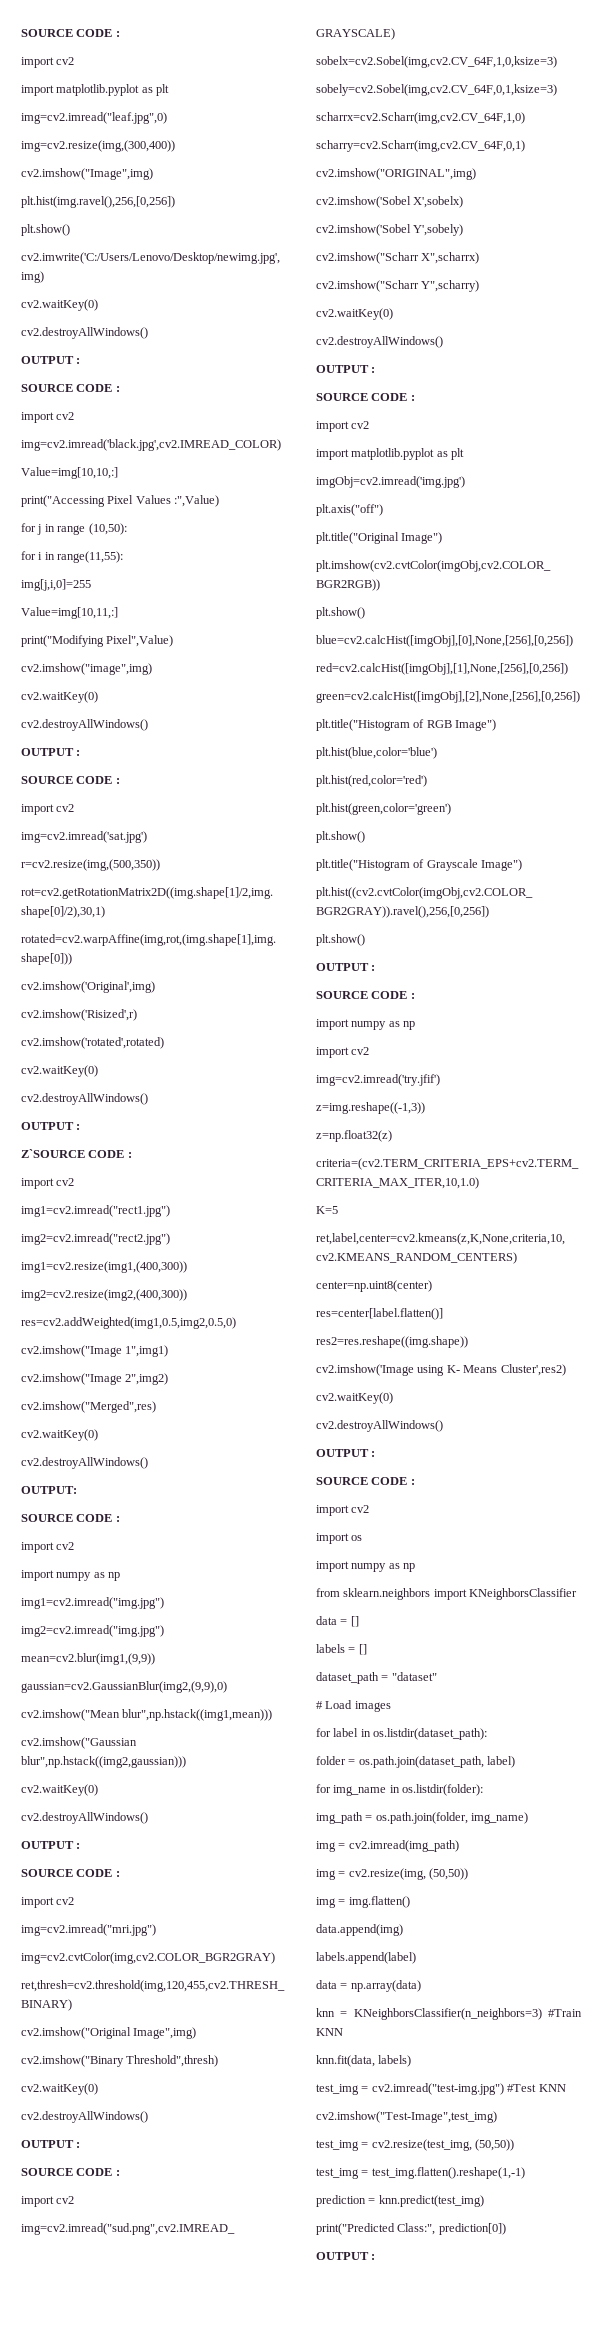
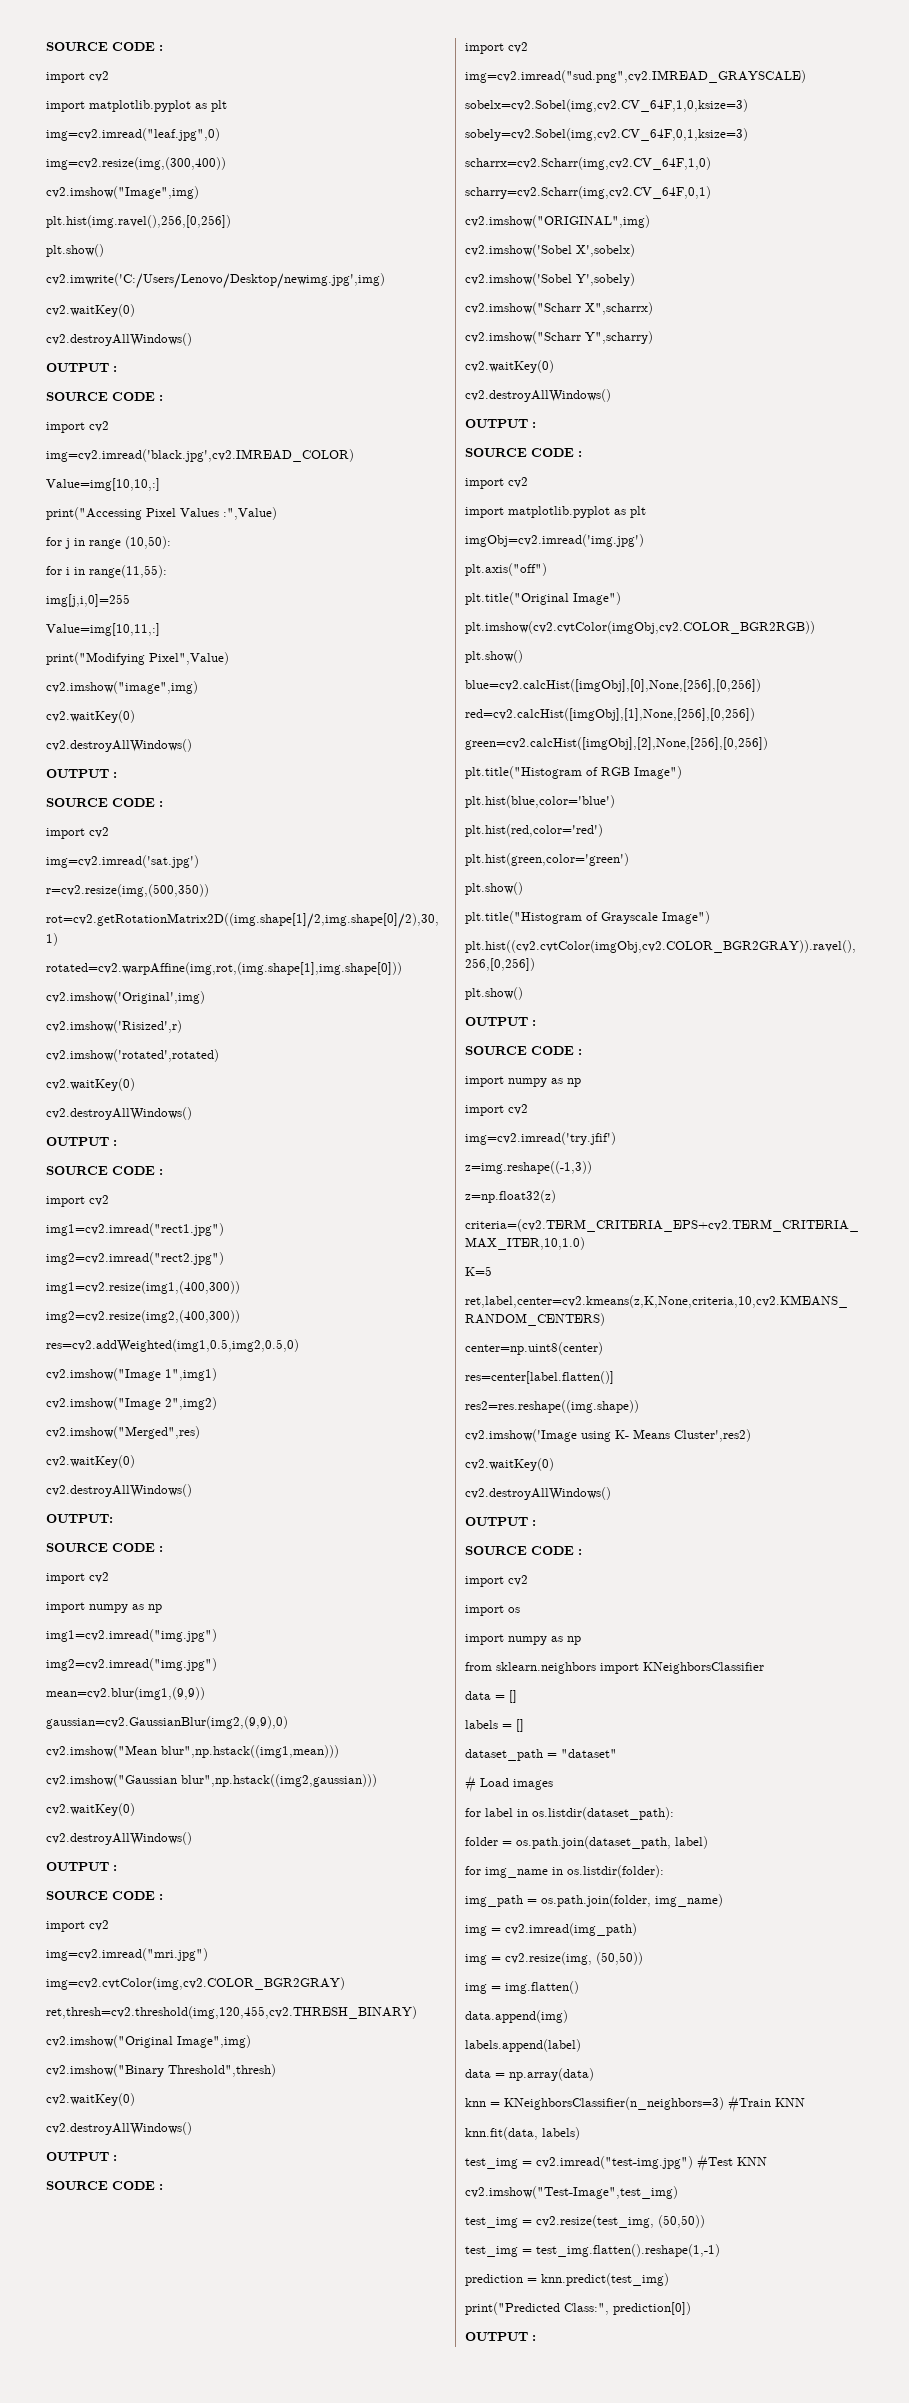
[21,1149,85,1158] Z`SOURCE -> [46,1166,108,1175] SOURCE

